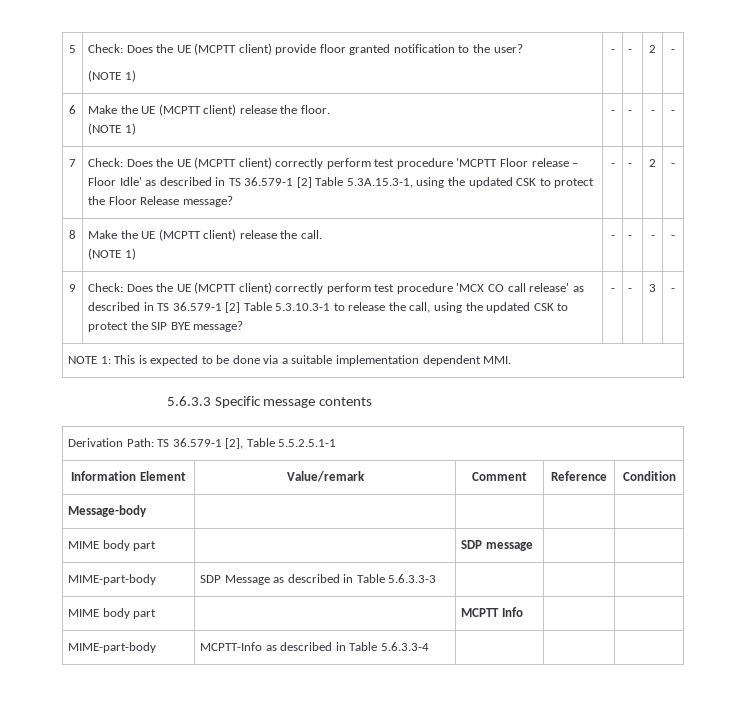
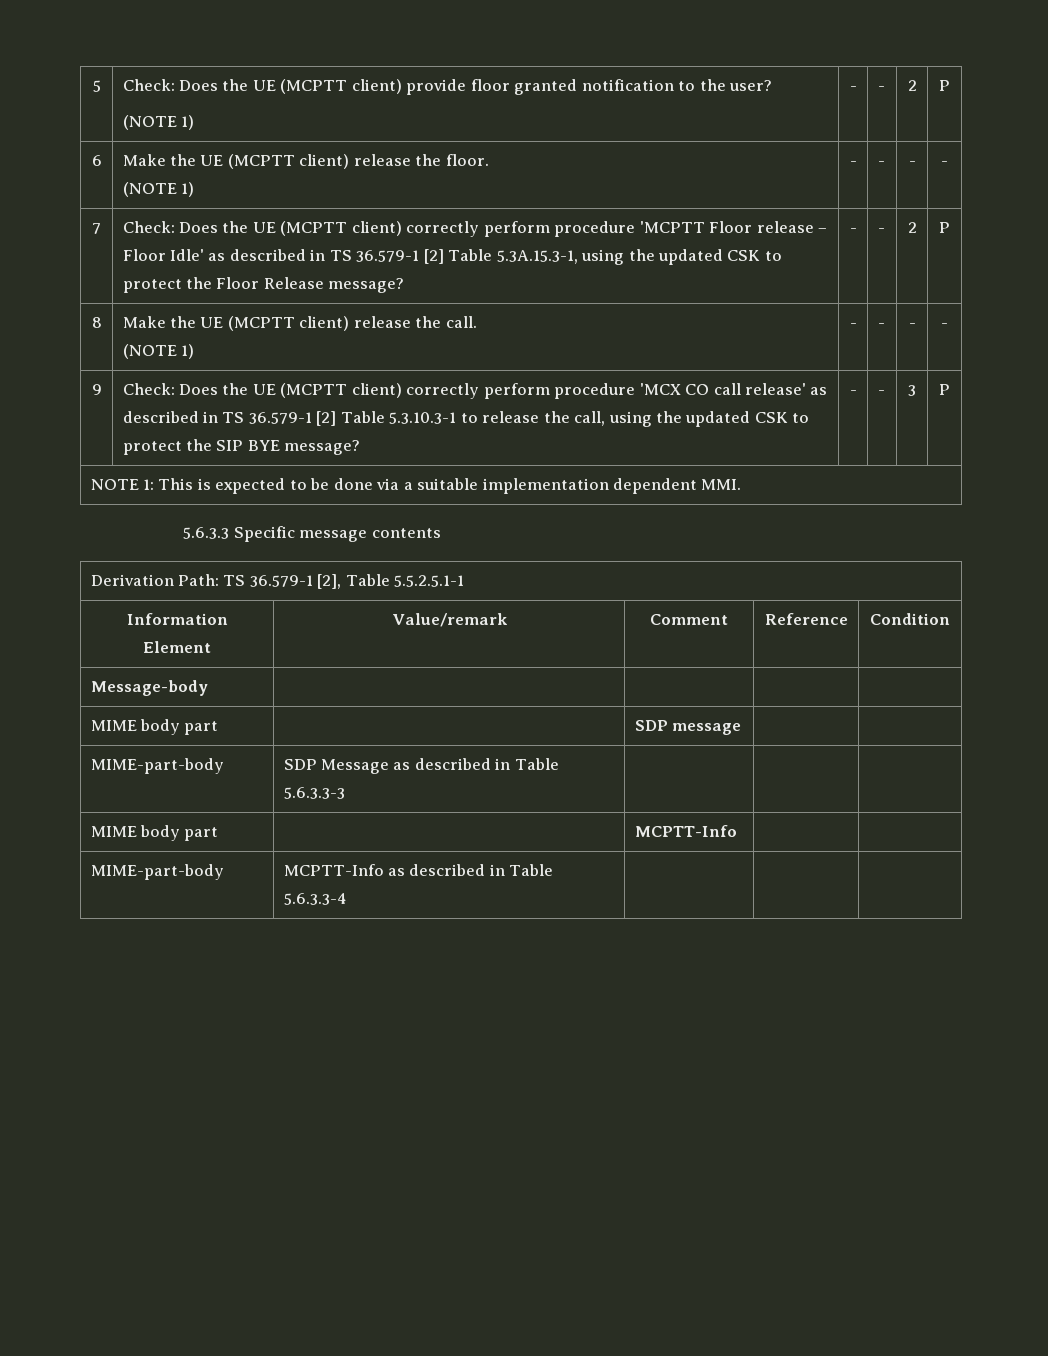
[671,49,675,53] - -> [939,80,950,91] P
[374,159,395,167] test -> (550, 229) none
[671,163,675,167] - -> [939,222,950,233] P
[374,284,395,292] test -> (550, 391) none
[671,288,675,292] - -> [939,384,950,395] P
[461,607,523,617] MCPTT Info -> [634,825,737,837] MCPTT-Info

